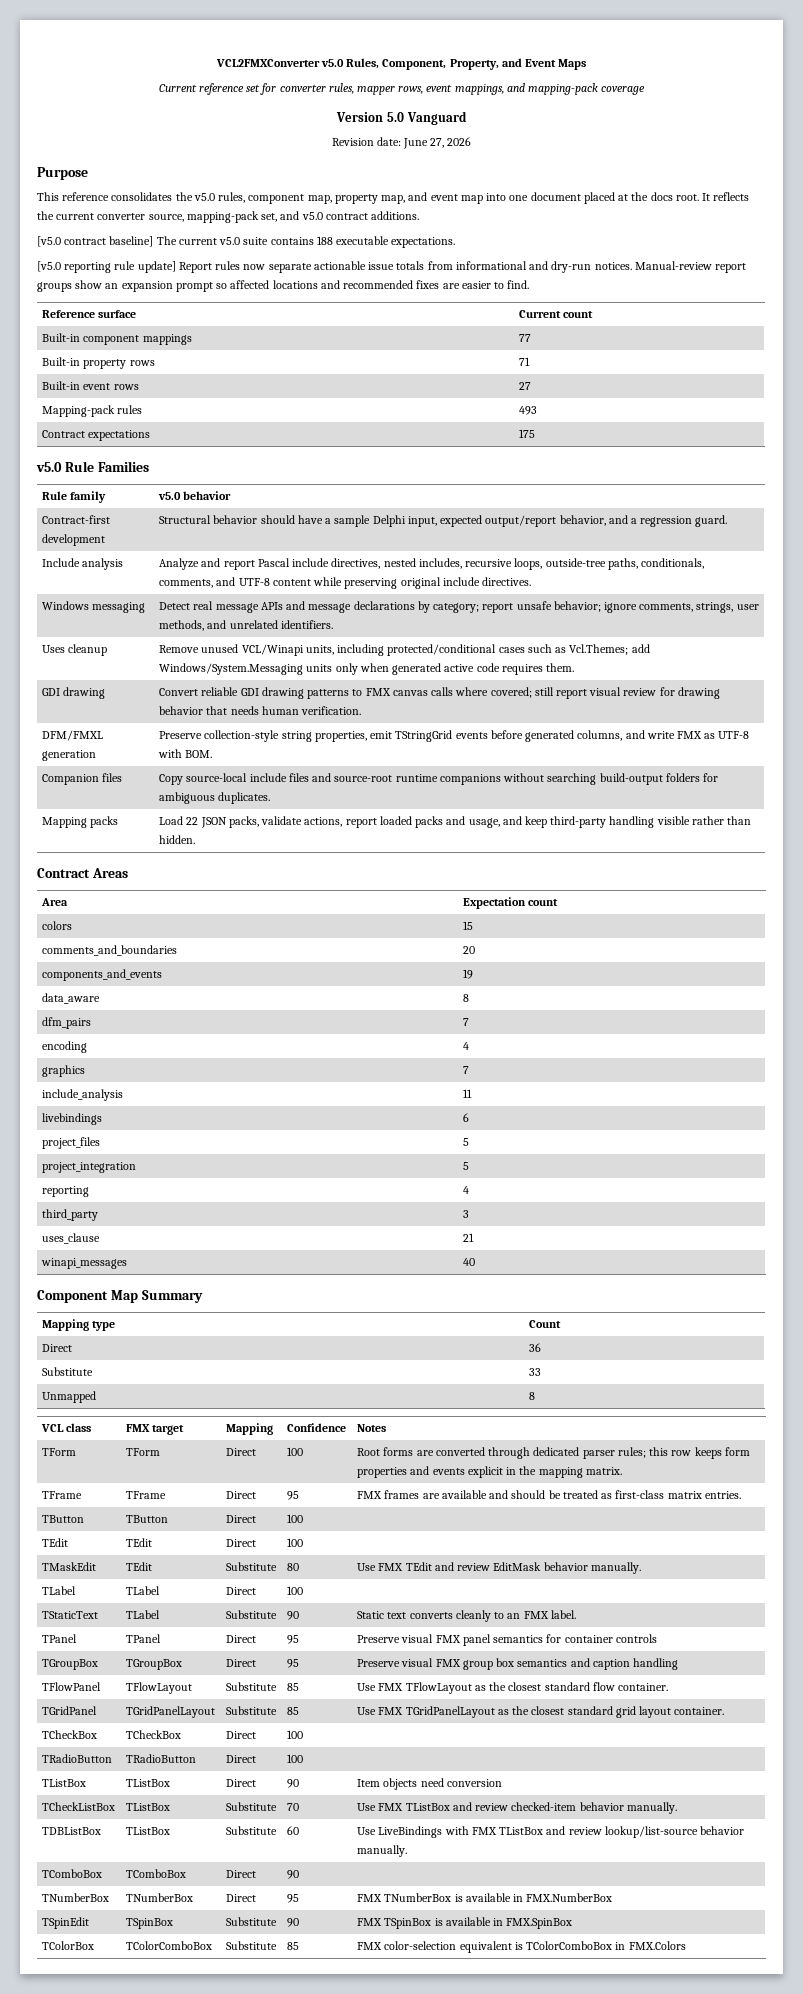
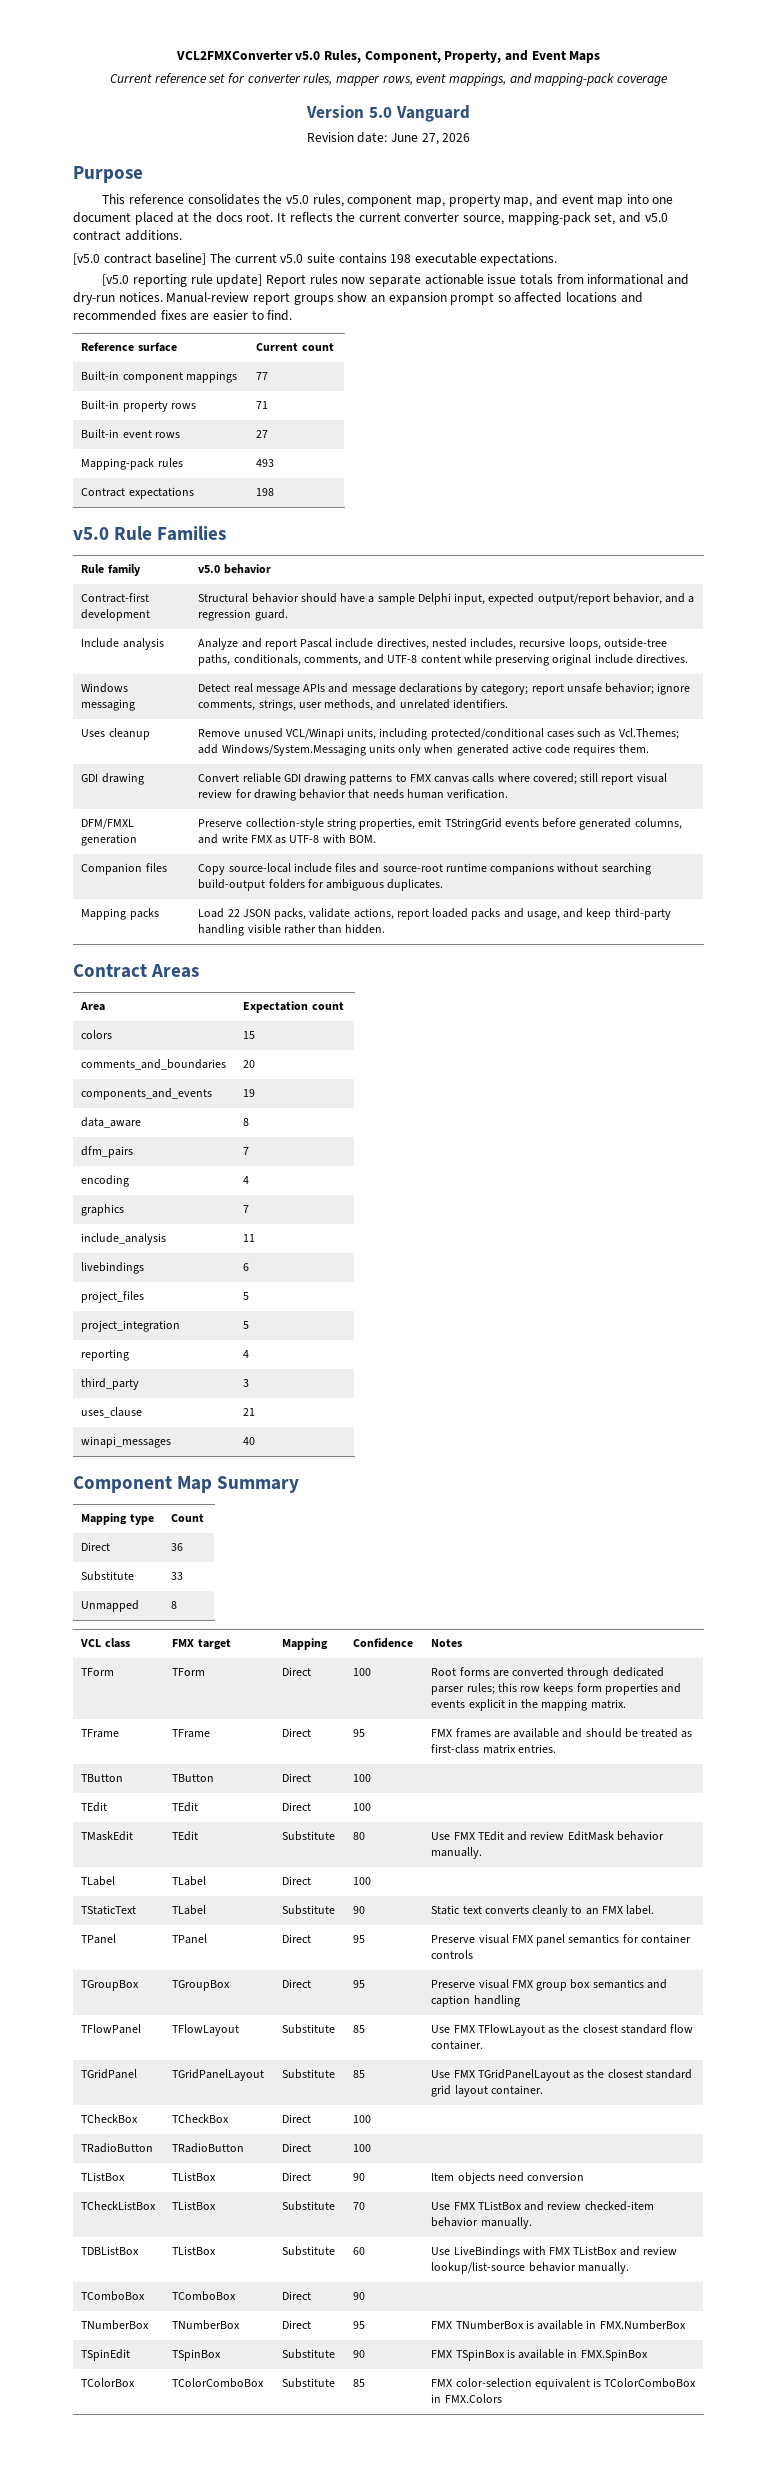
[316,236,333,245] 188 -> [390,254,412,263] 198
[519,429,536,438] 175 -> [256,488,275,496] 198

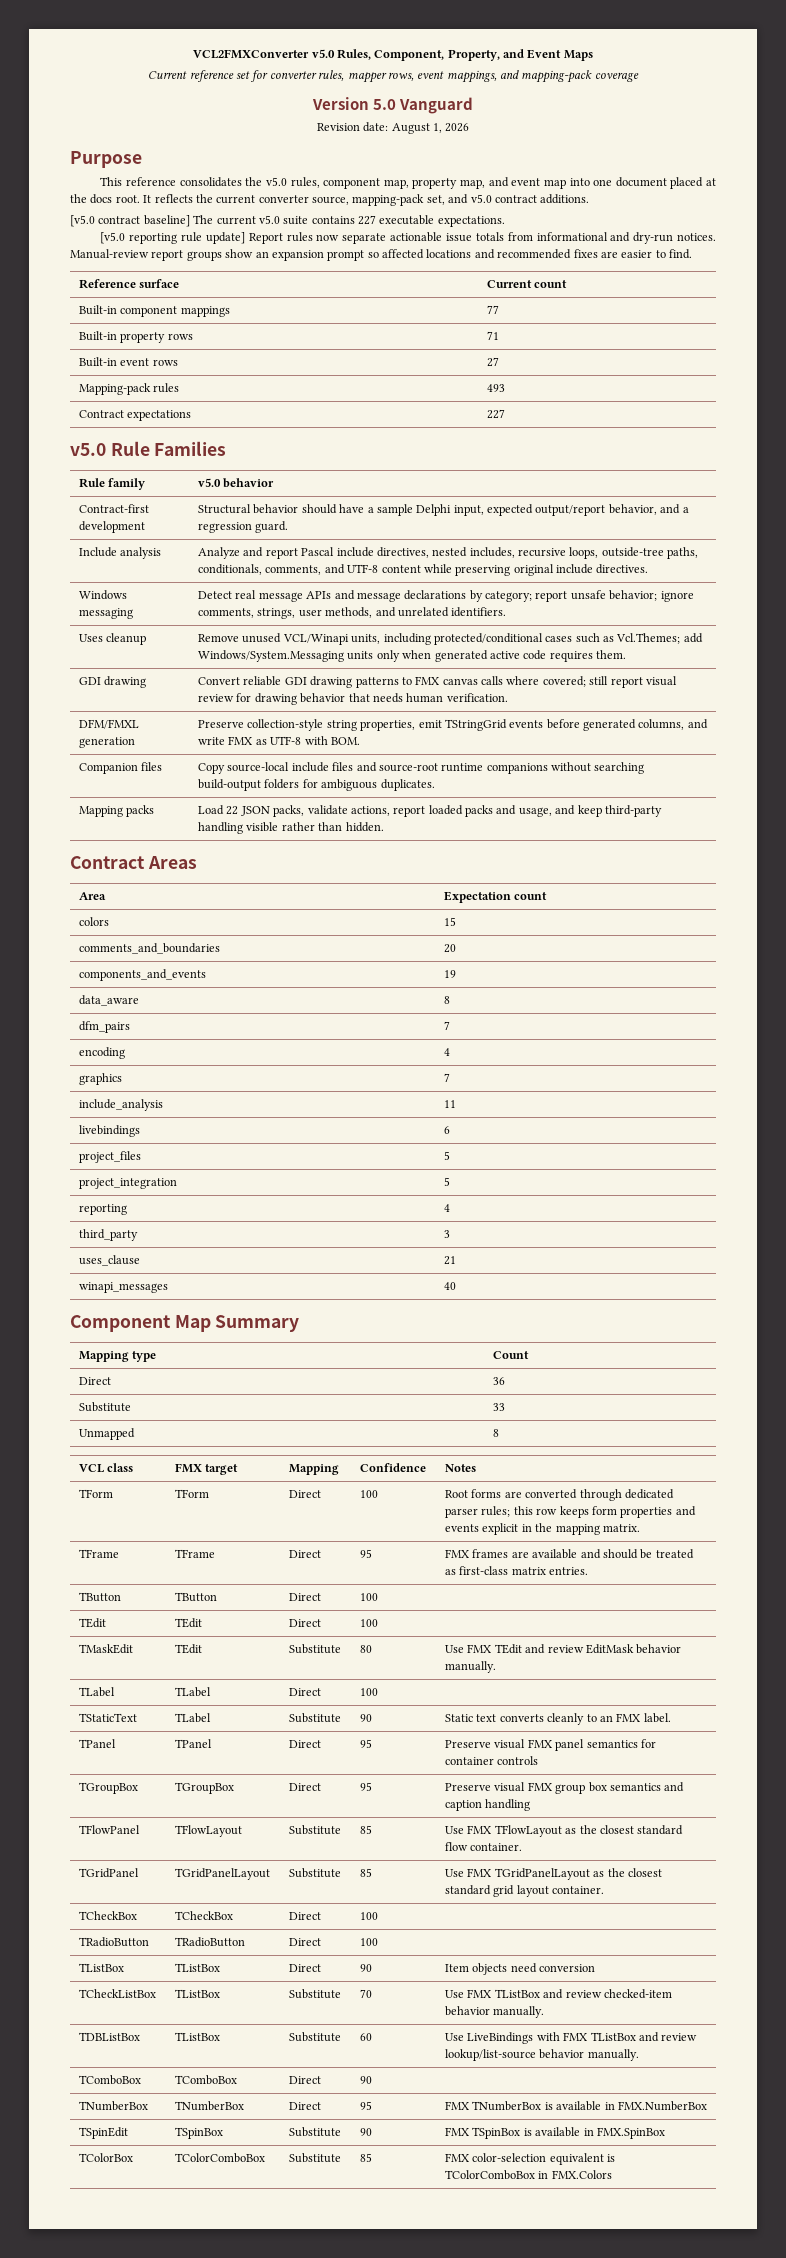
[390,133,439,145] June 27, -> [391,123,442,134] August 1,
[390,254,412,263] 198 -> [358,215,376,225] 227
[256,488,275,496] 198 -> [487,409,506,419] 227

